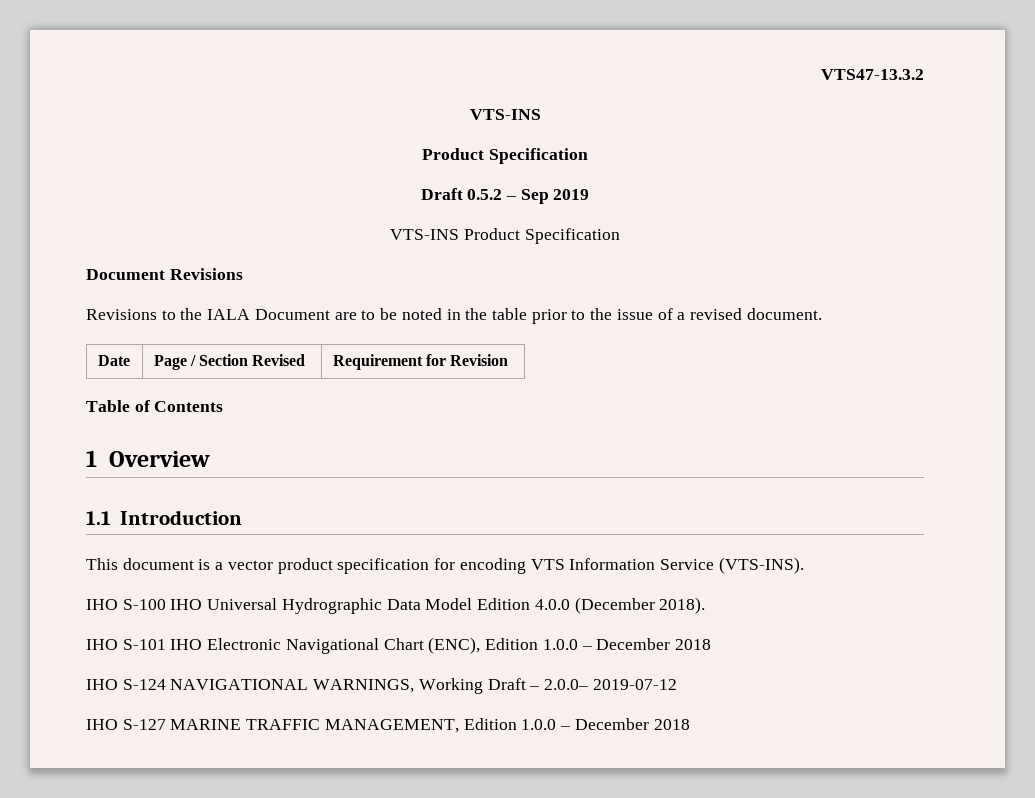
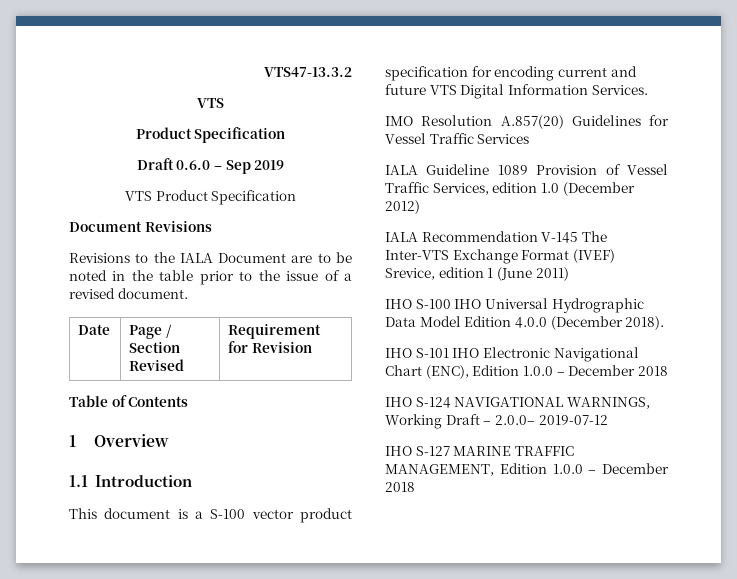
[469,109,541,120] VTS-INS -> [197,98,224,108] VTS
[467,189,503,200] 0.5.2 -> [176,160,211,170] 0.6.0
[390,229,460,240] VTS-INS -> [124,191,152,201] VTS
(224, 566) none -> [210,509,246,519] S-100
[530,557,804,574] VTS Information Service (VTS-INS). -> [557,66,637,77] [385,84,648,99] [385,115,669,129] [385,133,530,144] [385,164,668,175] [385,182,635,196] [385,200,420,214] [385,231,607,243] [385,249,615,264] [385,267,569,281] current and future VTS Digital Information Services. // IMO Resolution A.857(20) Guidelines for Vessel Traffic Services // IALA Guideline 1089 Provision of Vessel Traffic Services, edition 1.0 (December 2012) // IALA Recommendation V-145 The Inter-VTS Exchange Format (IVEF) Srevice, edition 1 (June 2011)

